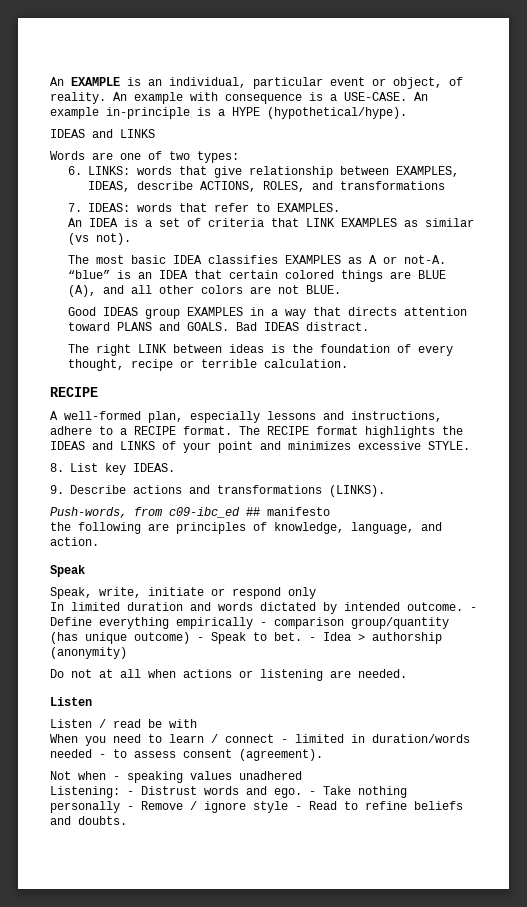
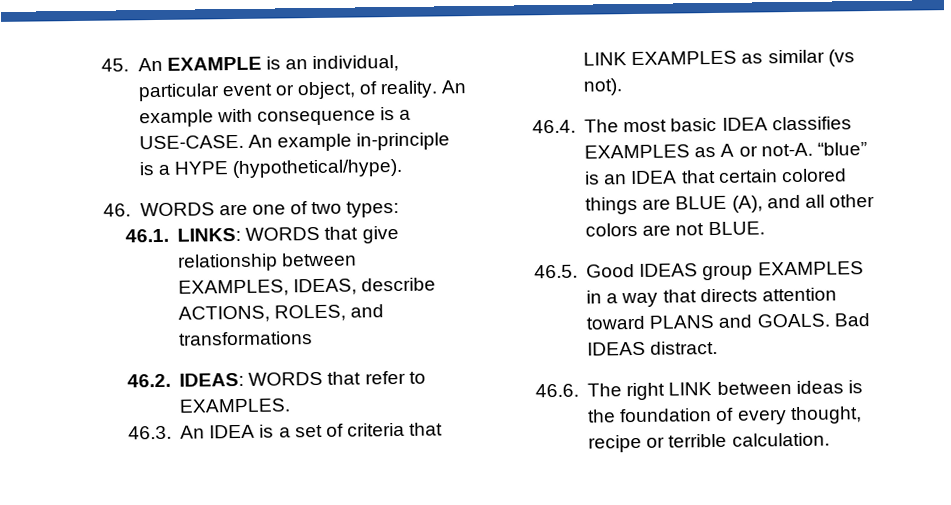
(50, 81) none -> [101,58,129,72] 45.
[50,129,155,138] [50,151,85,160] IDEAS and LINKS // Words -> [103,202,215,217] 46. WORDS
[67,166,172,175] 6. LINKS: words -> [124,226,321,243] 46.1. LINKS: WORDS
[67,203,172,212] 7. IDEAS: words -> [126,371,324,388] 46.2. IDEAS: WORDS
(340, 207) none -> [127,425,172,440] 46.3.
(131, 239) none -> [531,119,576,134] 46.4.
(341, 289) none -> [533,264,578,279] 46.5.
(369, 326) none -> [534,383,579,398] 46.6.
[50,387,98,397] [50,411,442,423] [50,426,463,438] [50,441,470,453] [50,463,175,475] [50,485,385,497] [50,507,330,518] [50,522,442,534] [50,537,99,546] [50,565,85,577] [50,587,316,599] [50,602,477,614] [50,617,449,629] [50,632,442,644] [50,647,127,659] [50,669,407,681] [50,697,92,706] [50,719,197,728] [50,734,470,746] [50,749,323,761] [50,771,302,783] [50,786,407,798] [50,801,463,813] [50,816,127,825] // RECIPE // A well-formed plan, especially lessons and instructions, adhere to a RECIPE format. The RECIPE format highlights the IDEAS and LINKS of your point and minimizes excessive STYLE. // 8. List key IDEAS. // 9. Describe actions and transformations (LINKS). // Push-words, from c09-ibc_ed ## manifesto // the following are principles of knowledge, language, and action. // Speak // Speak, write, initiate or respond only // In limited duration and words dictated by intended outcome. - Define everything empirically - comparison group/quantity (has unique outcome) - Speak to bet. - Idea > authorship (anonymity) // Do not at all when actions or listening are needed. // Listen // Listen / read be with // When you need to learn / connect - limited in duration/words needed - to assess consent (agreement). // Not when - speaking values unadhered // Listening: - Distrust words and ego. - Take nothing personally - Remove / ignore style - Read to refine beliefs and doubts. -> (830, 439) none

